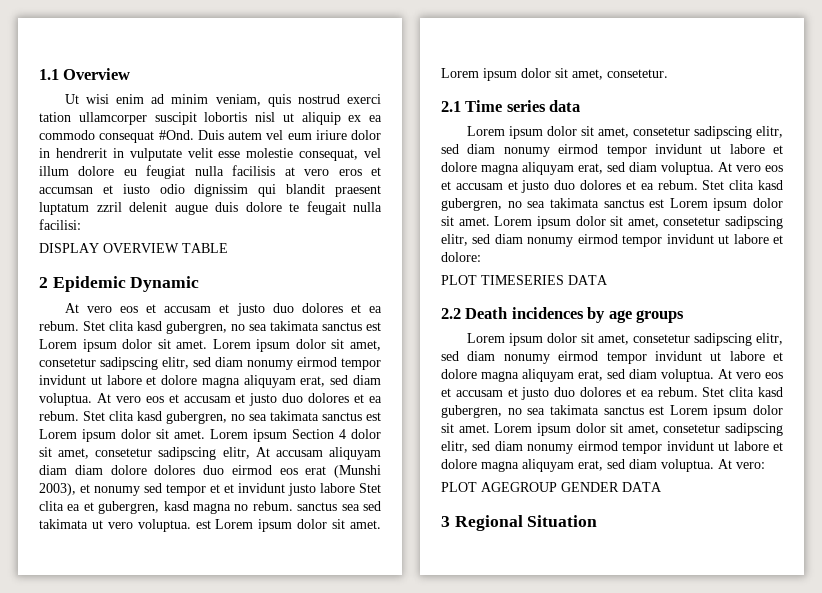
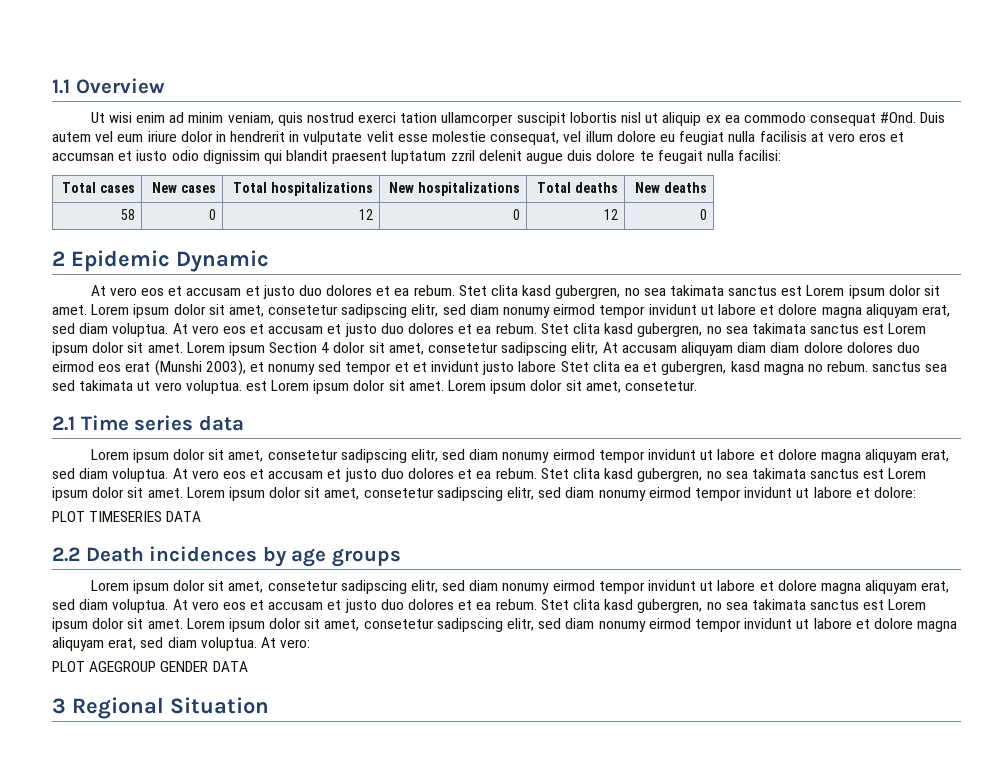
[39,243,228,253] // DISPLAY OVERVIEW TABLE -> [61,182,135,193] [151,182,216,193] [232,182,373,196] [388,182,520,196] [536,182,618,193] [634,182,707,193] [120,209,135,220] [208,209,216,220] [358,209,373,220] [512,209,520,220] [603,209,618,220] [699,209,707,220] // Total cases | New cases | Total hospitalizations | New hospitalizations | Total deaths | New deaths // 58 | 0 | 12 | 0 | 12 | 0

